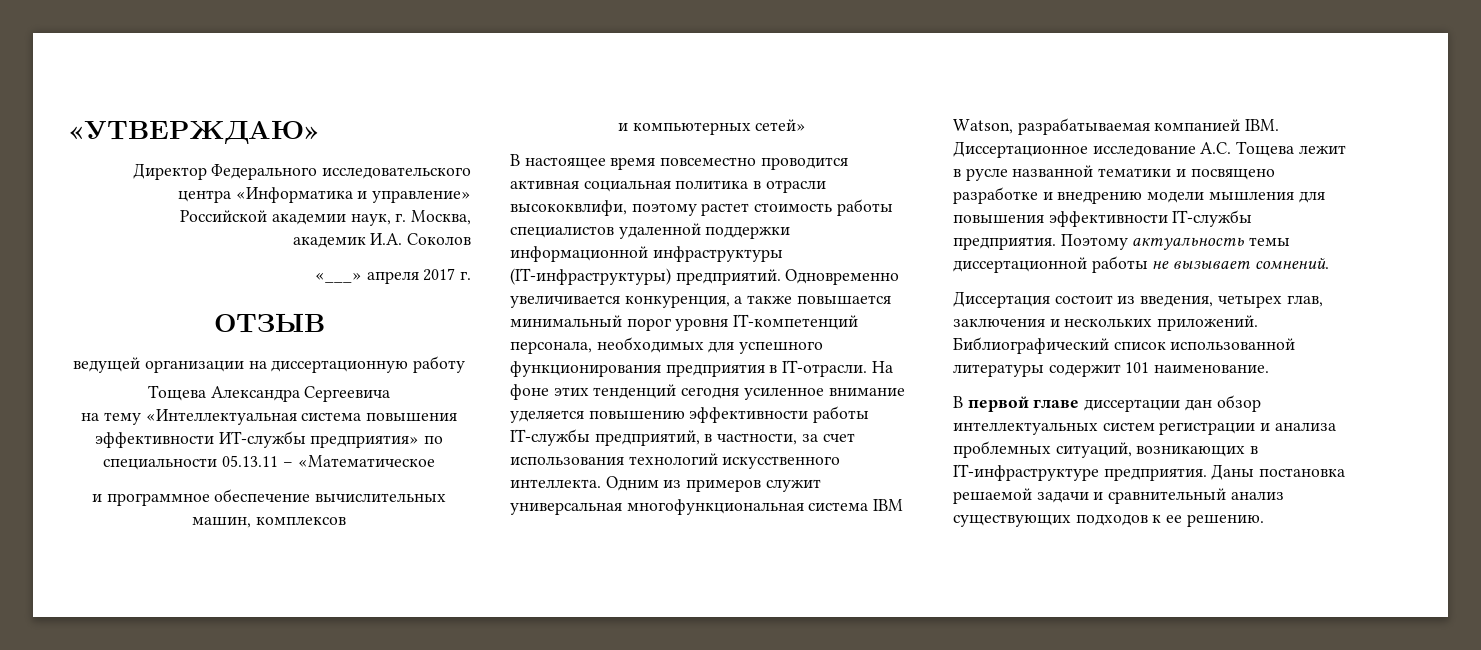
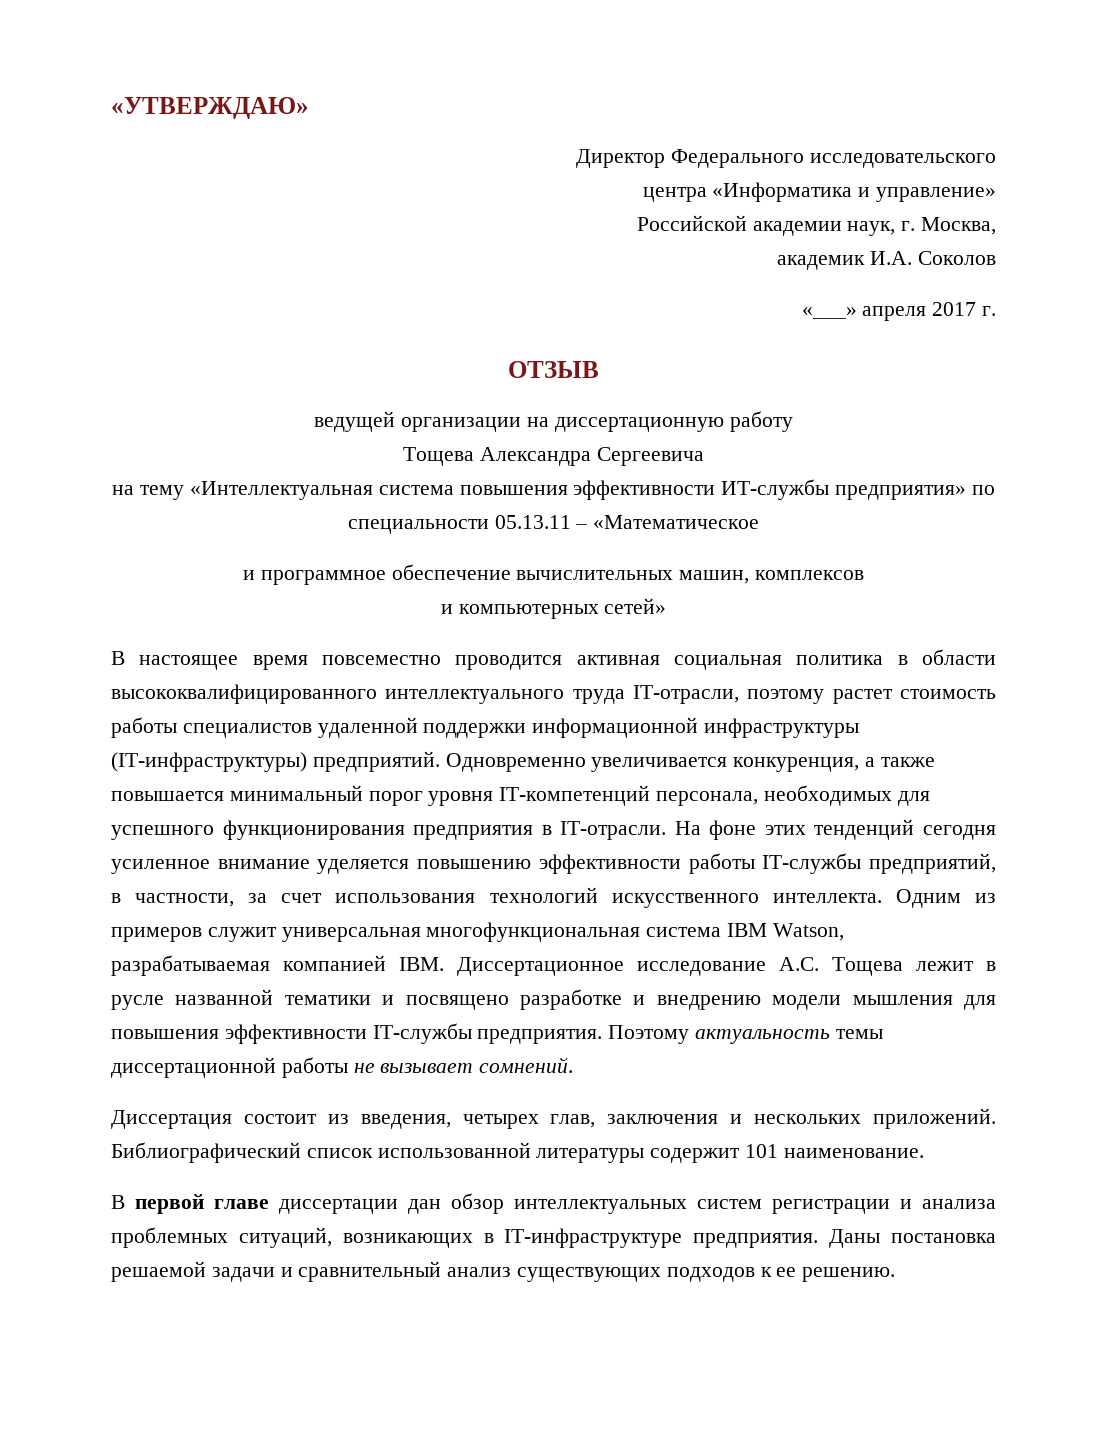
[765,180,826,193] [510,200,627,216] отрасли высококвлифи, -> [922,649,997,665] [111,684,739,704] области высококвалифицированного интеллектуального труда IT-отрасли,

